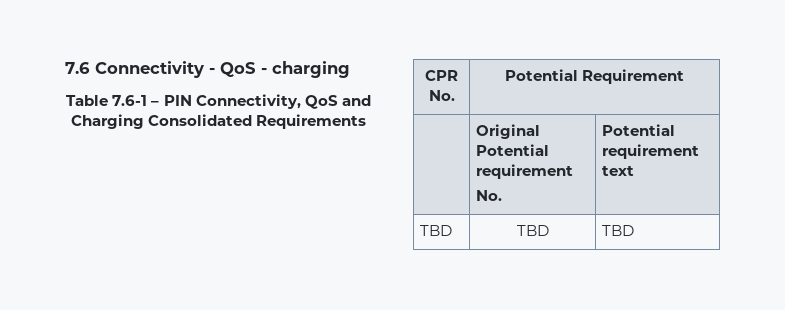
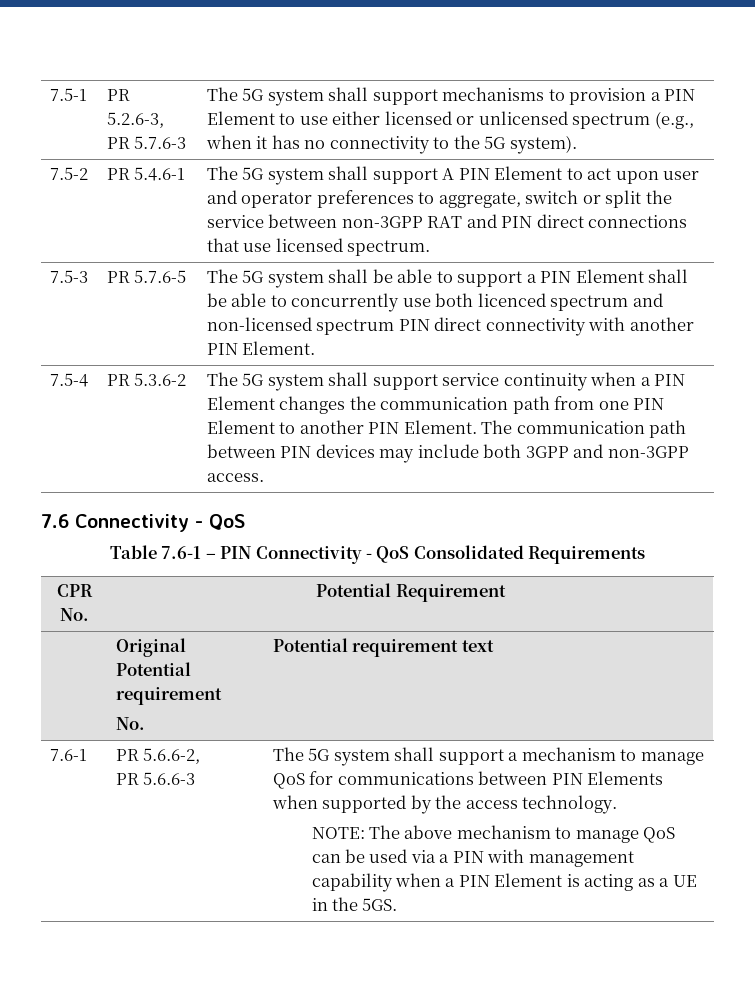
(65, 68) none -> [50,88,88,101] [107,89,131,101] [107,112,165,128] [107,136,187,149] [207,87,696,106] [207,111,694,129] [206,135,577,154] [50,167,89,180] [107,167,186,181] [207,166,700,185] [207,190,672,208] [207,214,688,228] [207,238,431,256] [50,270,89,283] [107,270,187,283] [207,269,689,288] [207,293,663,312] [207,317,694,336] [207,341,316,355] [50,373,89,387] [107,373,187,386] [207,372,686,391] [207,396,665,414] [207,420,687,438] [207,444,689,463] [207,473,265,482] 7.5-1 | PR 5.2.6-3, PR 5.7.6-3 | The 5G system shall support mechanisms to provision a PIN Element to use either licensed or unlicensed spectrum (e.g., when it has no connectivity to the 5G system). // 7.5-2 | PR 5.4.6-1 | The 5G system shall support A PIN Element to act upon user and operator preferences to aggregate, switch or split the service between non-3GPP RAT and PIN direct connections that use licensed spectrum. // 7.5-3 | PR 5.7.6-5 | The 5G system shall be able to support a PIN Element shall be able to concurrently use both licenced spectrum and non-licensed spectrum PIN direct connectivity with another PIN Element. // 7.5-4 | PR 5.3.6-2 | The 5G system shall support service continuity when a PIN Element changes the communication path from one PIN Element to another PIN Element. The communication path between PIN devices may include both 3GPP and non-3GPP access. //
[261,61,350,78] - charging -> (245, 522) none
[195,94,371,109] [70,114,144,129] Connectivity, QoS and Charging -> [255,546,410,564] Connectivity - QoS
[420,225,453,236] [516,225,549,236] [602,225,635,236] TBD | TBD | TBD -> [50,749,88,761] [116,748,201,764] [116,772,196,785] [273,747,704,766] [273,771,664,789] [272,795,618,814] [311,825,676,843] [311,849,634,867] [311,873,697,892] [311,897,398,911] 7.6-1 | PR 5.6.6-2, // PR 5.6.6-3 | The 5G system shall support a mechanism to manage QoS for communications between PIN Elements when supported by the access technology. // NOTE: The above mechanism to manage QoS can be used via a PIN with management capability when a PIN Element is acting as a UE in the 5GS.

